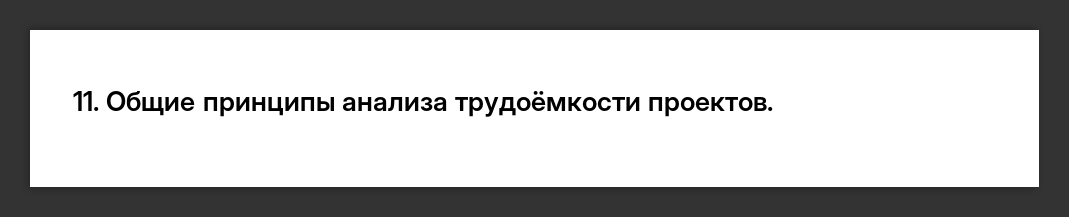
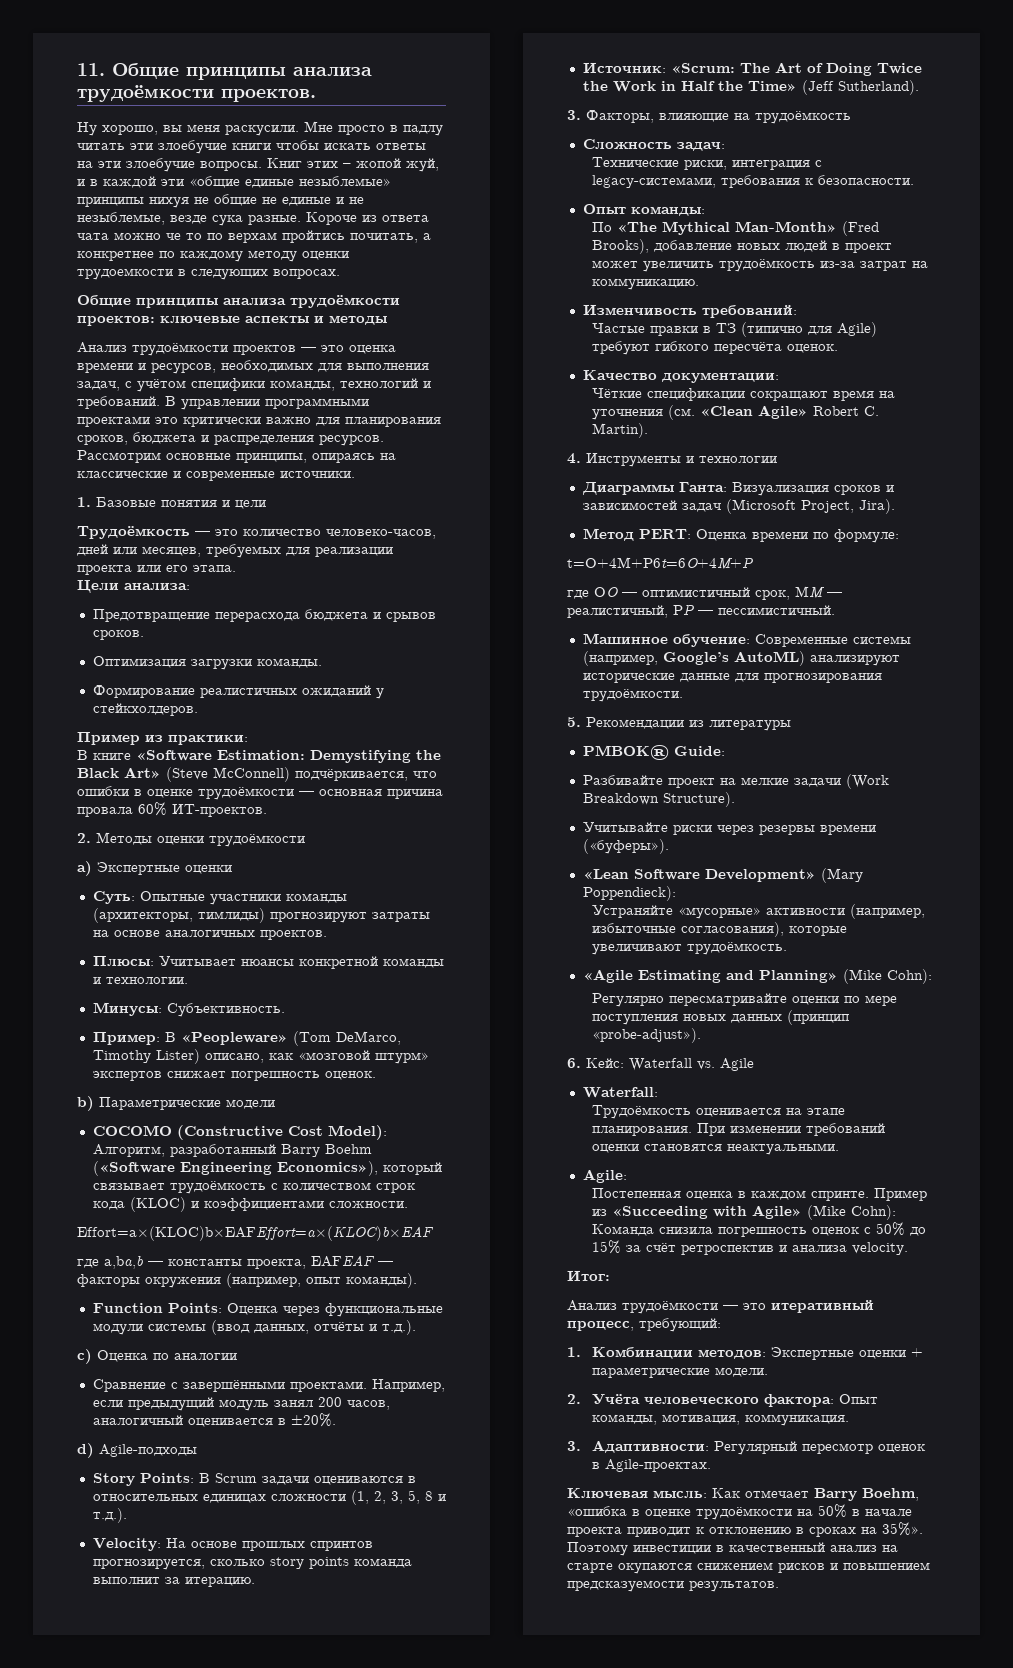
(774, 107) none -> [77,121,443,136] [77,140,426,154] [77,158,439,172] [77,176,391,188] [77,194,364,208] [77,212,429,226] [77,230,431,243] [77,250,349,262] [77,268,340,280] [77,295,400,308] [77,315,387,326] [77,342,396,356] [77,360,429,374] [77,378,431,392] [77,396,369,410] [77,416,441,427] [77,432,384,446] [77,450,396,463] [77,470,355,481] [77,497,266,509] [77,526,436,539] [77,544,393,558] [77,565,236,575] [77,580,190,593] [92,609,436,622] [92,630,144,640] [92,656,322,670] [92,685,384,699] [92,703,198,716] [77,732,248,745] [77,750,441,763] [77,767,437,782] [77,786,443,800] [77,802,267,817] [77,832,305,847] [77,861,232,876] [92,891,347,905] [92,908,430,923] [92,930,327,940] [92,956,444,969] [92,977,188,984] [92,1002,285,1017] [92,1031,401,1046] [92,1049,429,1064] [92,1071,376,1081] [77,1096,275,1111] [92,1125,387,1140] [92,1144,372,1157] [92,1161,442,1176] [92,1181,416,1194] [92,1197,408,1212] [77,1226,433,1241] [77,1255,393,1269] [77,1273,417,1288] [92,1303,443,1317] [92,1320,416,1335] [77,1349,237,1364] [92,1379,445,1392] [92,1397,390,1411] [92,1413,336,1427] [77,1443,197,1458] [92,1473,416,1486] [92,1490,446,1505] [92,1508,127,1523] [92,1538,373,1551] [92,1557,412,1570] [92,1577,255,1587] [582,62,922,76] [582,80,919,95] [567,110,851,124] [582,139,725,151] [592,157,823,170] [592,175,915,188] [582,204,705,216] [592,221,880,236] [592,239,893,254] [592,259,929,272] [592,278,700,290] [582,304,797,318] [592,322,878,337] [592,341,839,355] [582,370,779,383] [592,388,896,401] [592,405,880,420] [592,423,649,438] [567,453,777,467] [581,482,894,496] [582,499,895,514] [582,528,899,543] [567,557,753,569] [567,586,842,600] [567,604,835,618] [582,633,911,647] [582,651,900,666] [582,673,882,683] [582,689,683,702] [567,717,791,731] [582,745,725,760] [582,774,889,789] [582,792,735,807] [582,822,876,835] [582,839,669,854] [582,868,863,883] [582,886,676,901] [592,904,926,919] [592,922,848,937] [592,942,788,955] [582,969,932,984] [592,993,898,1007] [592,1010,850,1025] [592,1028,702,1043] [567,1058,754,1071] [582,1087,658,1098] [592,1105,846,1119] [592,1123,886,1136] [592,1143,840,1155] [582,1169,627,1183] [592,1188,928,1201] [592,1205,897,1220] [592,1222,927,1237] [592,1240,909,1255] [567,1270,610,1281] [567,1300,874,1314] [567,1318,721,1332] [567,1347,924,1360] [592,1367,769,1378] [567,1394,879,1407] [592,1414,850,1426] [567,1440,927,1455] [592,1459,712,1472] [567,1488,919,1501] [567,1504,912,1520] [567,1522,923,1537] [567,1542,898,1556] [567,1562,930,1574] [567,1580,779,1592] // Ну хорошо, вы меня раскусили. Мне просто в падлу читать эти злоебучие книги чтобы искать ответы на эти злоебучие вопросы. Книг этих – жопой жуй, и в каждой эти «общие единые незыблемые» принципы нихуя не общие не единые и не незыблемые, везде сука разные. Короче из ответа чата можно че то по верхам пройтись почитать, а конкретнее по каждому методу оценки трудоемкости в следующих вопросах. // Общие принципы анализа трудоёмкости проектов: ключевые аспекты и методы // Анализ трудоёмкости проектов — это оценка времени и ресурсов, необходимых для выполнения задач, с учётом специфики команды, технологий и требований. В управлении программными проектами это критически важно для планирования сроков, бюджета и распределения ресурсов. Рассмотрим основные принципы, опираясь на классические и современные источники. // 1. Базовые понятия и цели // Трудоёмкость — это количество человеко-часов, дней или месяцев, требуемых для реализации проекта или его этапа. // Цели анализа: // Предотвращение перерасхода бюджета и срывов сроков. // Оптимизация загрузки команды. // Формирование реалистичных ожиданий у стейкхолдеров. // Пример из практики: // В книге «Software Estimation: Demystifying the Black Art» (Steve McConnell) подчёркивается, что ошибки в оценке трудоёмкости — основная причина провала 60% ИТ-проектов. // 2. Методы оценки трудоёмкости // a) Экспертные оценки // Суть: Опытные участники команды (архитекторы, тимлиды) прогнозируют затраты на основе аналогичных проектов. // Плюсы: Учитывает нюансы конкретной команды и технологии. // Минусы: Субъективность. // Пример: В «Peopleware» (Tom DeMarco, Timothy Lister) описано, как «мозговой штурм» экспертов снижает погрешность оценок. // b) Параметрические модели // COCOMO (Constructive Cost Model): Алгоритм, разработанный Barry Boehm («Software Engineering Economics»), который связывает трудоёмкость с количеством строк кода (KLOC) и коэффициентами сложности. // Effort=a×(KLOC)b×EAFEffort=a×(KLOC)b×EAF // где a,ba,b — константы проекта, EAFEAF — факторы окружения (например, опыт команды). // Function Points: Оценка через функциональные модули системы (ввод данных, отчёты и т.д.). // c) Оценка по аналогии // Сравнение с завершёнными проектами. Например, если предыдущий модуль занял 200 часов, аналогичный оценивается в ±20%. // d) Agile-подходы // Story Points: В Scrum задачи оцениваются в относительных единицах сложности (1, 2, 3, 5, 8 и т.д.). // Velocity: На основе прошлых спринтов прогнозируется, сколько story points команда выполнит за итерацию. // Источник: «Scrum: The Art of Doing Twice the Work in Half the Time» (Jeff Sutherland). // 3. Факторы, влияющие на трудоёмкость // Сложность задач: // Технические риски, интеграция с legacy-системами, требования к безопасности. // Опыт команды: // По «The Mythical Man-Month» (Fred Brooks), добавление новых людей в проект может увеличить трудоёмкость из-за затрат на коммуникацию. // Изменчивость требований: // Частые правки в ТЗ (типично для Agile) требуют гибкого пересчёта оценок. // Качество документации: // Чёткие спецификации сокращают время на уточнения (см. «Clean Agile» Robert C. Martin). // 4. Инструменты и технологии // Диаграммы Ганта: Визуализация сроков и зависимостей задач (Microsoft Project, Jira). // Метод PERT: Оценка времени по формуле: // t=O+4M+P6t=6O+4M+P // где OO — оптимистичный срок, MM — реалистичный, PP — пессимистичный. // Машинное обучение: Современные системы (например, Google’s AutoML) анализируют исторические данные для прогнозирования трудоёмкости. // 5. Рекомендации из литературы // PMBOK® Guide: // Разбивайте проект на мелкие задачи (Work Breakdown Structure). // Учитывайте риски через резервы времени («буферы»). // «Lean Software Development» (Mary Poppendieck): // Устраняйте «мусорные» активности (например, избыточные согласования), которые увеличивают трудоёмкость. // «Agile Estimating and Planning» (Mike Cohn): // Регулярно пересматривайте оценки по мере поступления новых данных (принцип «probe-adjust»). // 6. Кейс: Waterfall vs. Agile // Waterfall: // Трудоёмкость оценивается на этапе планирования. При изменении требований оценки становятся неактуальными. // Agile: // Постепенная оценка в каждом спринте. Пример из «Succeeding with Agile» (Mike Cohn): Команда снизила погрешность оценок с 50% до 15% за счёт ретроспектив и анализа velocity. // Итог: // Анализ трудоёмкости — это итеративный процесс, требующий: // 1. Комбинации методов: Экспертные оценки + параметрические модели. // 2. Учёта человеческого фактора: Опыт команды, мотивация, коммуникация. // 3. Адаптивности: Регулярный пересмотр оценок в Agile-проектах. // Ключевая мысль: Как отмечает Barry Boehm, «ошибка в оценке трудоёмкости на 50% в начале проекта приводит к отклонению в сроках на 35%». Поэтому инвестиции в качественный анализ на старте окупаются снижением рисков и повышением предсказуемости результатов.

